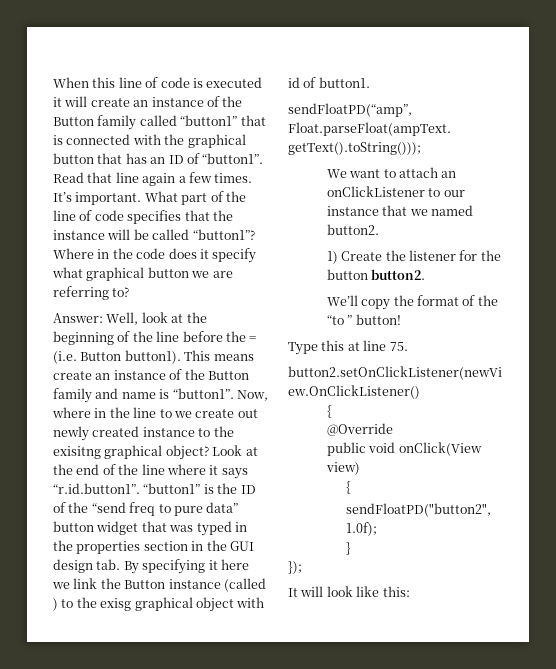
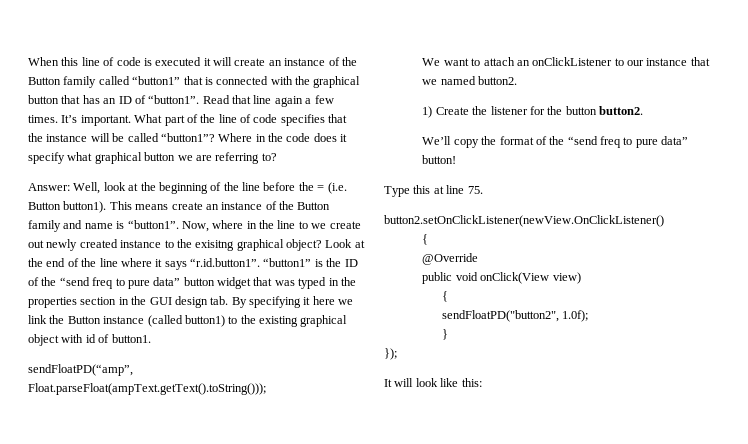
[53,597,132,611] ) to the exisg -> [184,315,298,327] button1) to the existing
[326,315,353,325] “to ” -> [567,136,689,148] “send freq to pure data”

